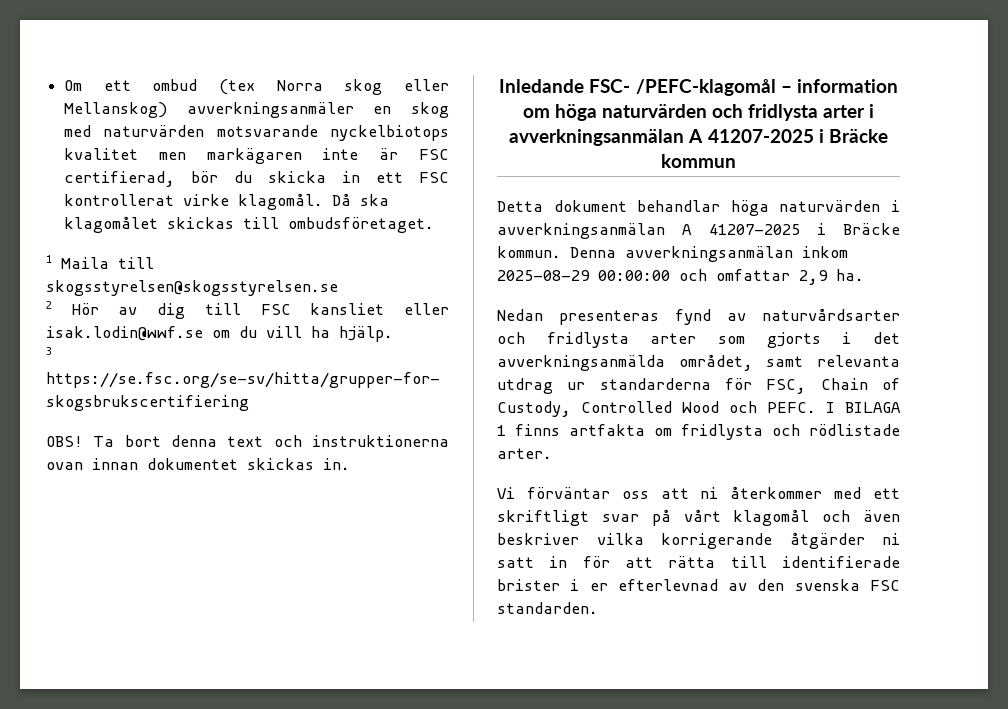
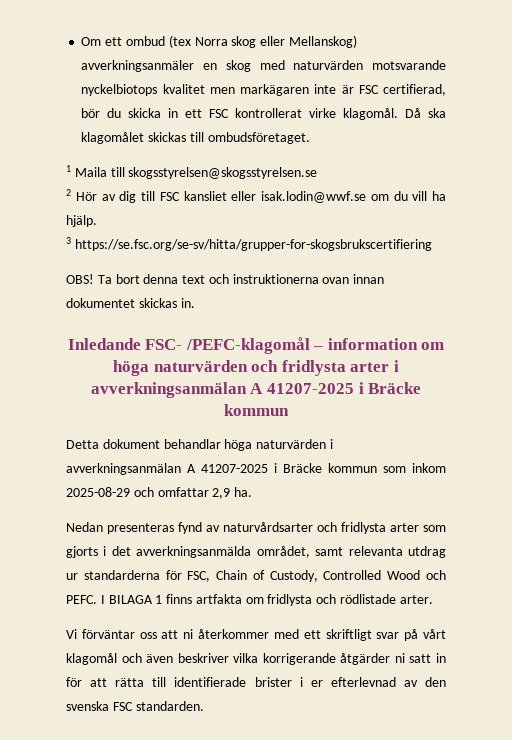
[497,246,793,262] kommun. Denna avverkningsanmälan -> [328,463,406,473] kommun som
[598,270,670,281] 00:00:00 -> (130, 492) none

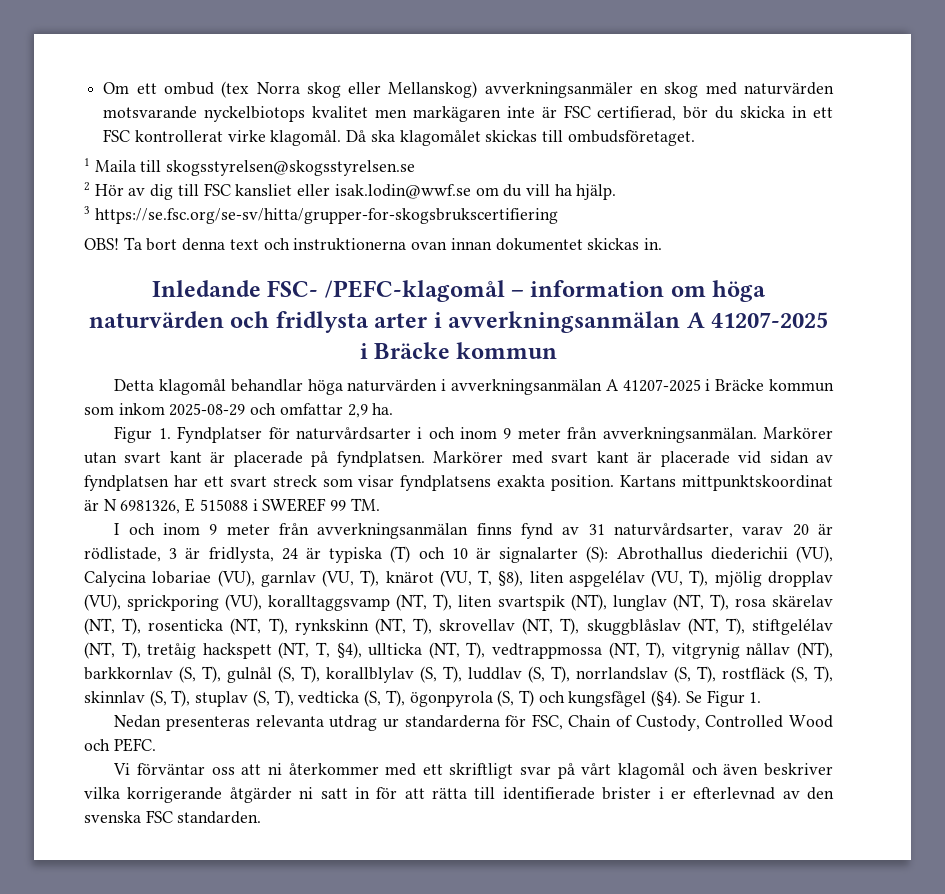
[102,439,160,449] dokument -> [159,379,227,395] klagomål
[66,522,446,534] [66,546,344,558] Nedan presenteras fynd av naturvårdsarter och fridlysta arter som gjorts i det avverkningsanmälda området, samt -> [114,426,833,443] [84,451,834,467] [84,475,833,491] [84,498,380,514] [114,523,833,539] [84,546,833,563] [84,570,833,587] [84,594,834,611] [84,618,833,635] [84,642,834,659] [84,666,833,683] [84,690,762,707] [114,715,250,731] Figur 1. Fyndplatser för naturvårdsarter i och inom 9 meter från avverkningsanmälan. Markörer utan svart kant är placerade på fyndplatsen. Markörer med svart kant är placerade vid sidan av fyndplatsen har ett svart streck som visar fyndplatsens exakta position. Kartans mittpunktskoordinat är N 6981326, E 515088 i SWEREF 99 TM. // I och inom 9 meter från avverkningsanmälan finns fynd av 31 naturvårdsarter, varav 20 är rödlistade, 3 är fridlysta, 24 är typiska (T) och 10 är signalarter (S): Abrothallus diederichii (VU), Calycina lobariae (VU), garnlav (VU, T), knärot (VU, T, §8), liten aspgelélav (VU, T), mjölig dropplav (VU), sprickporing (VU), koralltaggsvamp (NT, T), liten svartspik (NT), lunglav (NT, T), rosa skärelav (NT, T), rosenticka (NT, T), rynkskinn (NT, T), skrovellav (NT, T), skuggblåslav (NT, T), stiftgelélav (NT, T), tretåig hackspett (NT, T, §4), ullticka (NT, T), vedtrappmossa (NT, T), vitgrynig nållav (NT), barkkornlav (S, T), gulnål (S, T), korallblylav (S, T), luddlav (S, T), norrlandslav (S, T), rostfläck (S, T), skinnlav (S, T), stuplav (S, T), vedticka (S, T), ögonpyrola (S, T) och kungsfågel (§4). Se Figur 1. // Nedan presenteras
[100,594,433,606] I BILAGA 1 finns artfakta om fridlysta och rödlistade arter. -> (156, 745) none

